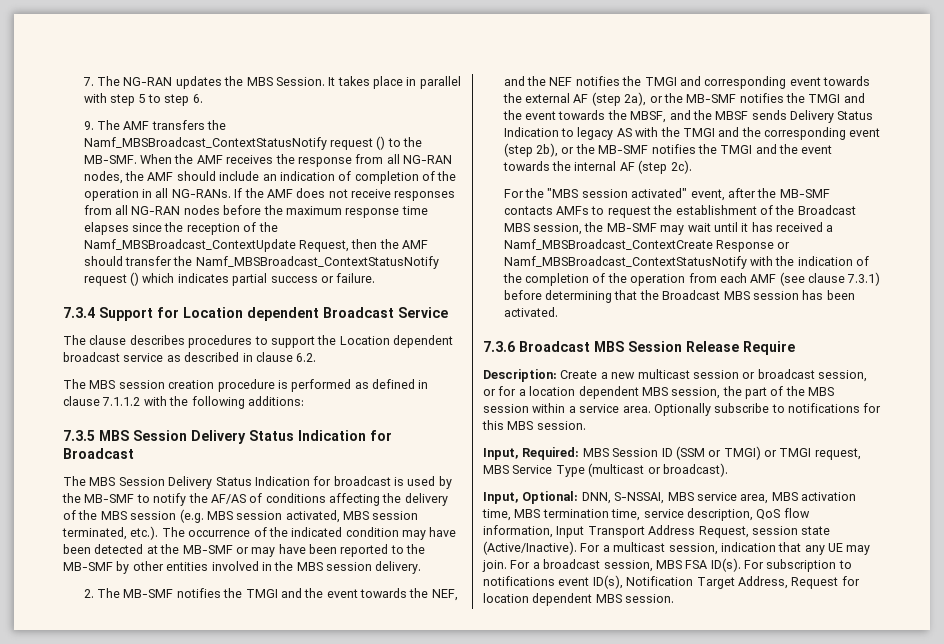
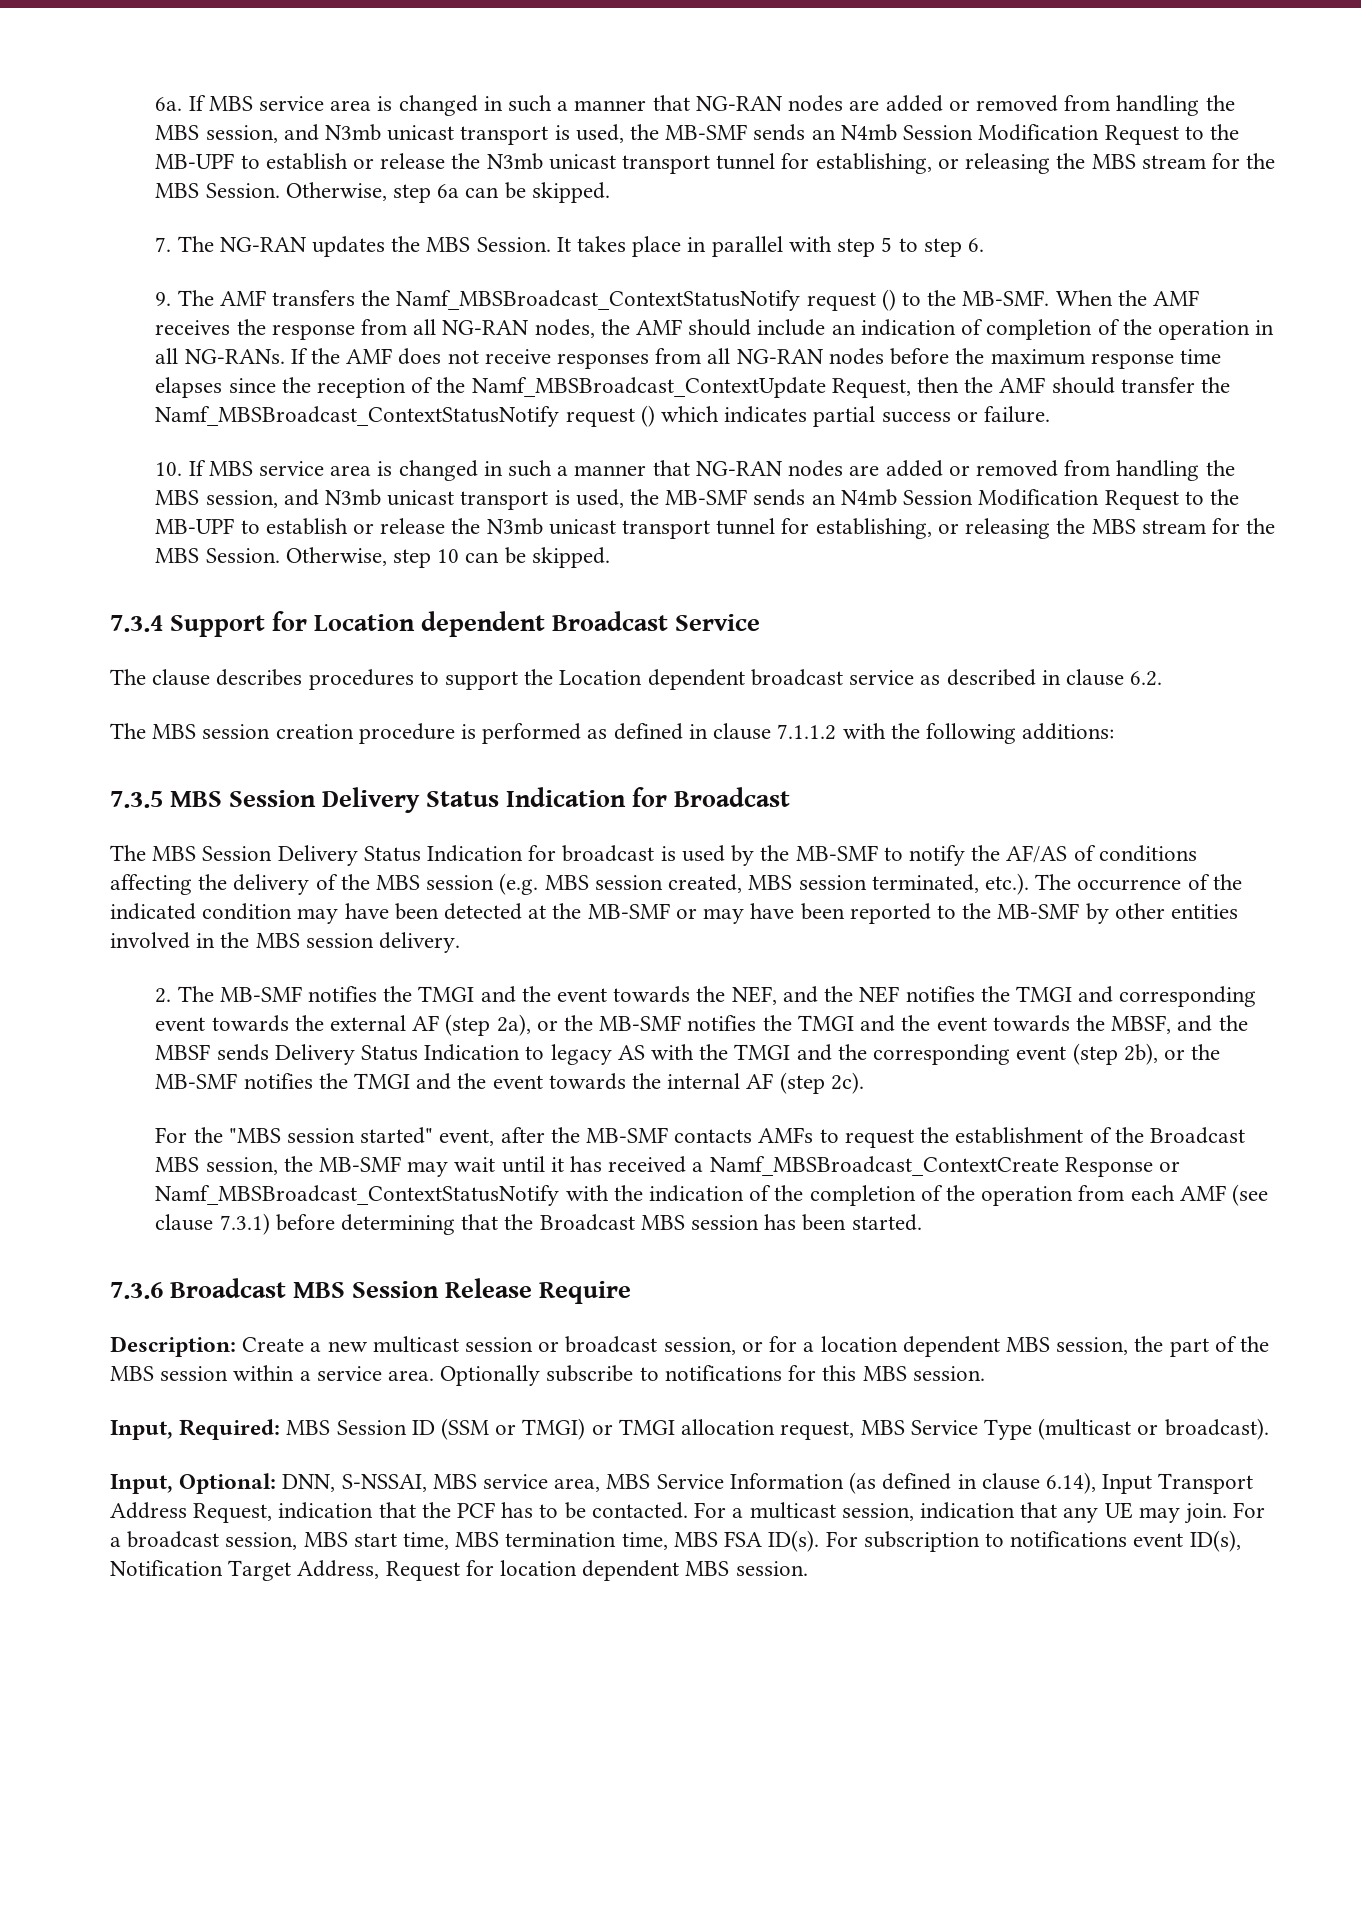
(82, 81) none -> [155,95,1235,116] [155,124,1239,145] [155,153,1276,174] [155,182,610,203] 6a. If MBS service area is changed in such a manner that NG-RAN nodes are added or removed from handling the MBS session, and N3mb unicast transport is used, the MB-SMF sends an N4mb Session Modification Request to the MB-UPF to establish or release the N3mb unicast transport tunnel for establishing, or releasing the MBS stream for the MBS Session. Otherwise, step 6a can be skipped. //
(376, 278) none -> [155,460,1235,481] [155,489,1239,510] [155,518,1276,539] [155,547,610,568] // 10. If MBS service area is changed in such a manner that NG-RAN nodes are added or removed from handling the MBS session, and N3mb unicast transport is used, the MB-SMF sends an N4mb Session Modification Request to the MB-UPF to establish or release the N3mb unicast transport tunnel for establishing, or releasing the MBS stream for the MBS Session. Otherwise, step 10 can be skipped.
[285,510,340,523] activated, -> [668,874,743,893] created,
[631,188,688,198] activated" -> [360,1127,434,1144] started"
[503,307,558,317] activated. -> [851,1214,922,1231] started.
(812, 452) none -> [681,1419,776,1435] allocation
[801,492,856,501] [482,508,810,521] [483,525,831,538] [483,541,577,555] activation time, MBS termination time, service description, QoS flow information, Input Transport Address Request, session state (Active/Inactive). -> [656,1472,1254,1494] [110,1502,688,1523] Service Information (as defined in clause 6.14), Input Transport Address Request, indication that the PCF has to be contacted.
(682, 564) none -> [353,1532,718,1550] start time, MBS termination time, MBS

